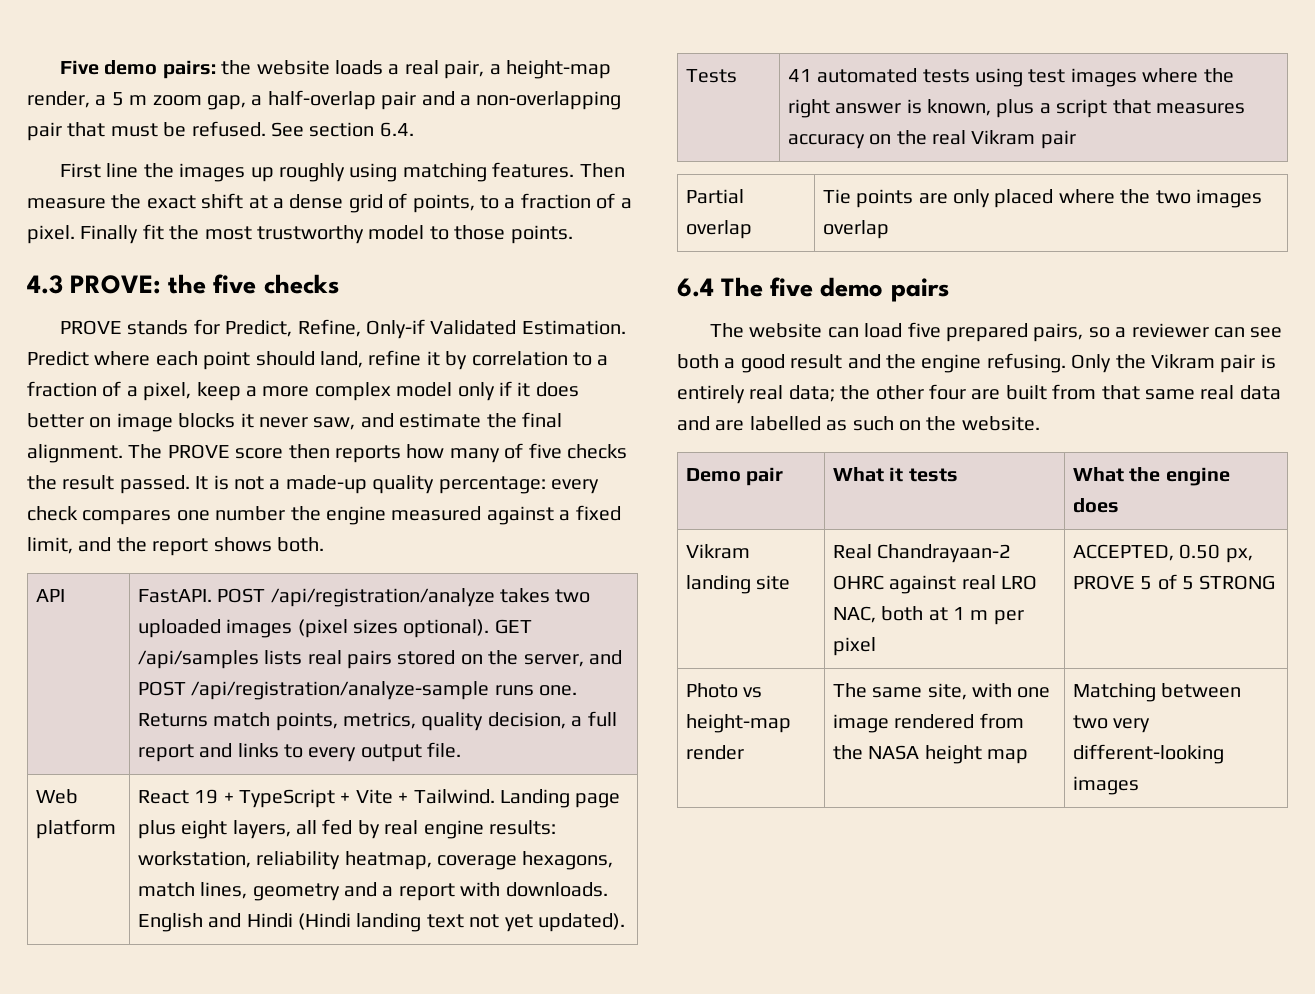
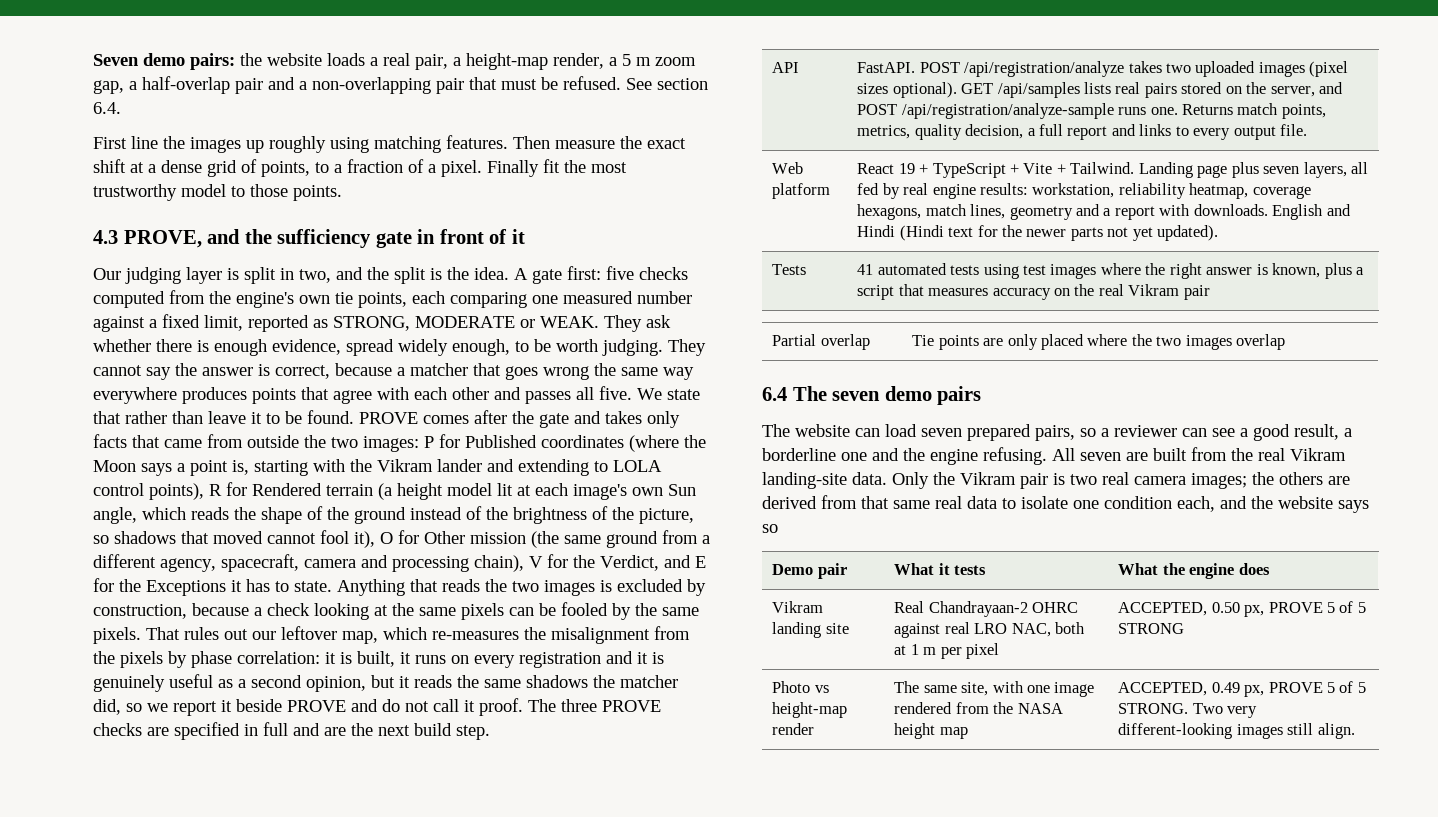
[59,60,99,75] Five -> [93,54,139,66] Seven
[70,274,339,294] [59,319,626,339] [27,350,609,370] [27,381,579,401] [27,412,562,432] [27,443,627,463] [27,475,599,494] [27,505,621,525] [27,537,324,556] PROVE: the five checks // PROVE stands for Predict, Refine, Only-if Validated Estimation. Predict where each point should land, refine it by correlation to a fraction of a pixel, keep a more complex model only if it does better on image blocks it never saw, and estimate the final alignment. The PROVE score then reports how many of five checks the result passed. It is not a made-up quality percentage: every check compares one number the engine measured against a fixed limit, and the report shows both. -> [123,229,525,248] [93,266,688,284] [93,290,692,308] [93,314,671,332] [93,339,706,356] [93,363,694,380] [93,386,700,404] [93,410,680,428] [93,434,706,452] [93,459,662,476] [93,482,696,500] [93,506,694,524] [93,530,710,548] [93,554,706,572] [93,578,706,596] [93,602,699,620] [93,626,690,644] [93,651,664,668] [93,674,678,692] [93,698,661,716] [93,722,490,740] PROVE, and the sufficiency gate in front of it // Our judging layer is split in two, and the split is the idea. A gate first: five checks computed from the engine's own tie points, each comparing one measured number against a fixed limit, reported as STRONG, MODERATE or WEAK. They ask whether there is enough evidence, spread widely enough, to be worth judging. They cannot say the answer is correct, because a matcher that goes wrong the same way everywhere produces points that agree with each other and passes all five. We state that rather than leave it to be found. PROVE comes after the gate and takes only facts that came from outside the two images: P for Published coordinates (where the Moon says a point is, starting with the Vikram lander and extending to LOLA control points), R for Rendered terrain (a height model lit at each image's own Sun angle, which reads the shape of the ground instead of the brightness of the picture, so shadows that moved cannot fool it), O for Other mission (the same ground from a different agency, spacecraft, camera and processing chain), V for the Verdict, and E for the Exceptions it has to state. Anything that reads the two images is excluded by construction, because a check looking at the same pixels can be fooled by the same pixels. That rules out our leftover map, which re-measures the misalignment from the pixels by phase correlation: it is built, it runs on every registration and it is genuinely useful as a second opinion, but it reads the same shadows the matcher did, so we report it beside PROVE and do not call it proof. The three PROVE checks are specified in full and are the next build step.
[181,820,228,839] eight -> [1263,166,1300,174] seven
[356,913,464,932] landing text -> [948,225,1103,241] text for the newer parts
[770,277,814,297] five -> [832,391,881,401] seven
[907,322,941,338] five -> [921,428,962,437] seven
[677,354,719,369] both -> (1235, 432) none
[790,353,1066,373] result and the engine refusing. -> [1294,424,1352,440] [762,447,1346,465] [762,472,887,489] result, a borderline one and the engine refusing. All seven are built from the real Vikram landing-site data.
[677,384,1047,404] entirely real data; the other four are built -> [1070,472,1350,489] [762,496,817,509] two real camera images; the others are derived
[677,416,1040,431] and are labelled as such on the website. -> [1002,496,1369,513] [762,524,778,533] to isolate one condition each, and the website says so
[1072,683,1242,702] [1072,715,1108,729] Matching between two -> [1118,681,1366,697] [1118,703,1223,714] ACCEPTED, 0.49 px, PROVE 5 of 5 STRONG. Two
(1139, 785) none -> [1287,723,1355,739] still align.

